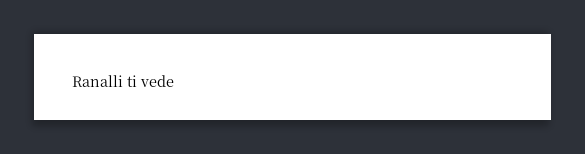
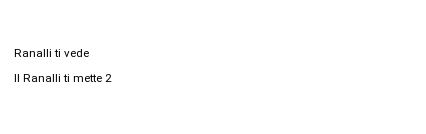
(174, 81) none -> [14,74,113,82] // Il Ranalli ti mette 2

